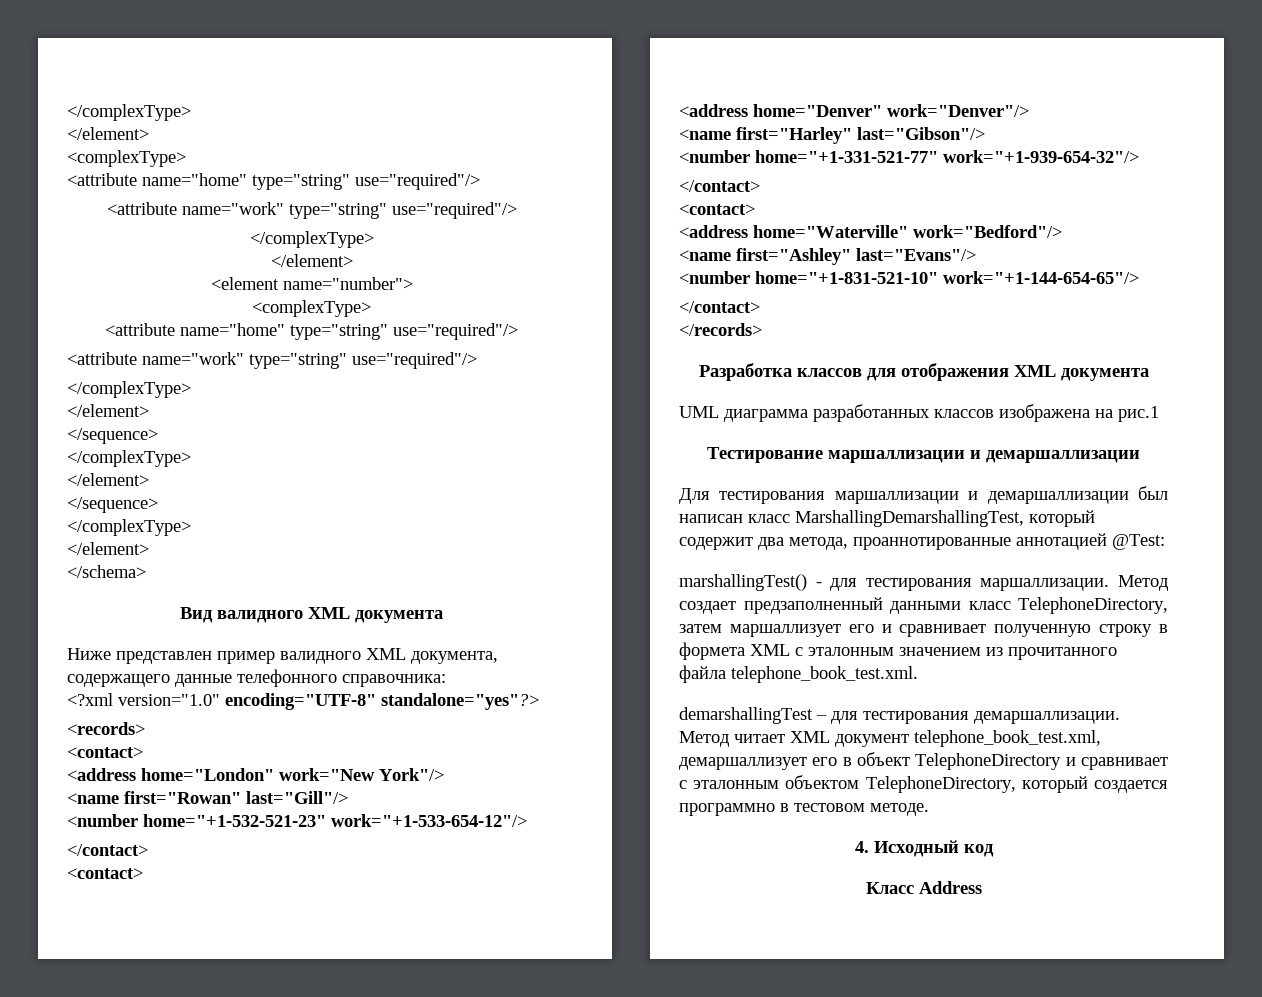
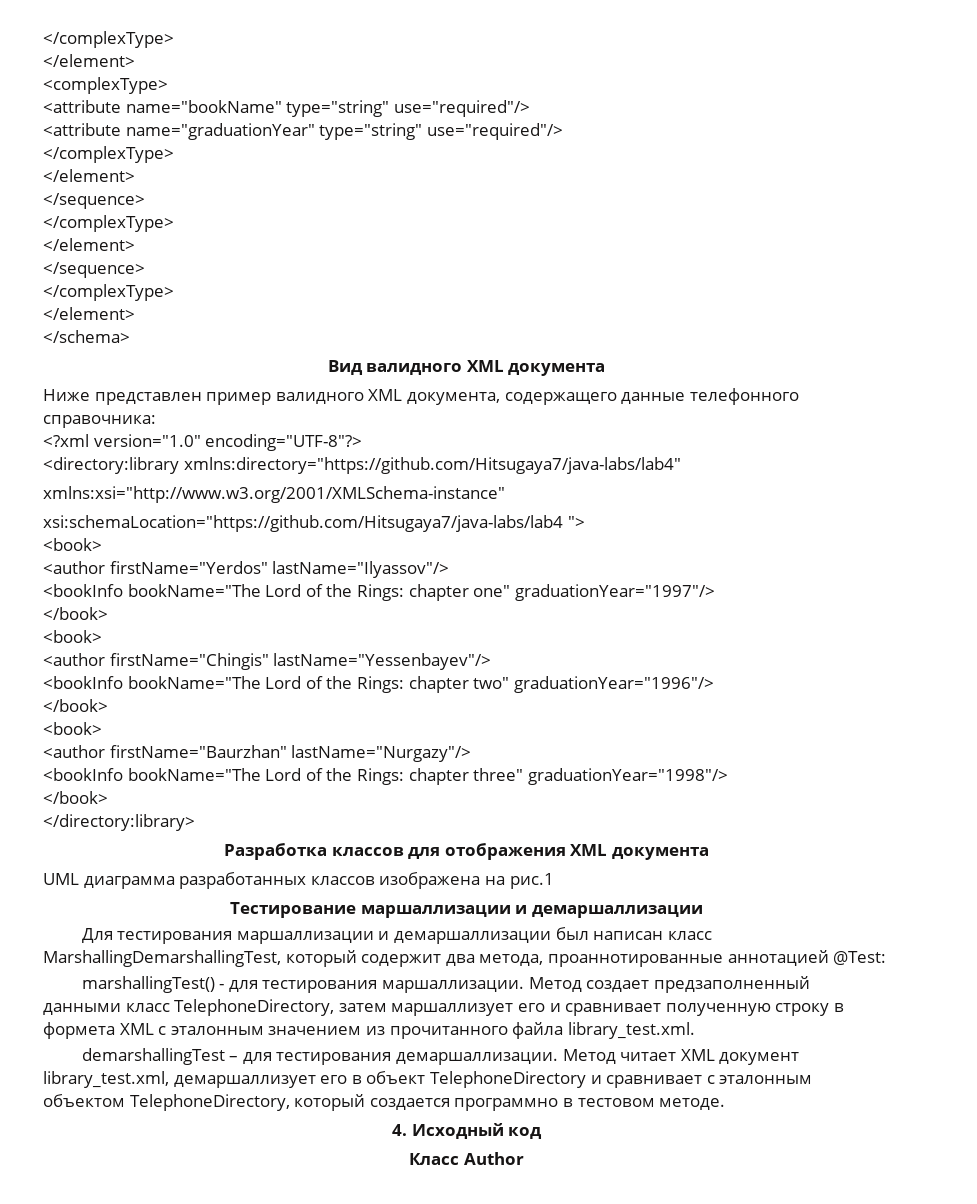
[142,173,480,190] [106,202,517,219] [249,231,374,248] [270,254,353,267] [210,277,413,290] [252,300,371,317] [105,323,518,340] [67,352,244,365] name="home" type="string" use="required"/> // <attribute name="work" type="string" use="required"/> // </complexType> // </element> // <element name="number"> // <complexType> // <attribute name="home" type="string" use="required"/> // <attribute name="work" -> [125,100,530,117] [43,123,315,140] name="bookName" type="string" use="required"/> // <attribute name="graduationYear"
[225,693,540,710] [67,722,145,735] [67,747,143,758] [67,768,444,781] [67,791,348,804] [67,814,527,827] [67,844,148,856] [67,868,143,879] [679,104,1029,117] [679,127,985,144] [679,150,1139,163] [679,180,760,192] [679,204,755,215] [679,225,1062,238] [679,248,976,265] [679,271,1139,284] [679,301,760,313] [679,323,762,336] encoding="UTF-8" standalone="yes"?> // <records> // <contact> // <address home="London" work="New York"/> // <name first="Rowan" last="Gill"/> // <number home="+1-532-521-23" work="+1-533-654-12"/> // </contact> // <contact> // <address home="Denver" work="Denver"/> // <name first="Harley" last="Gibson"/> // <number home="+1-331-521-77" work="+1-939-654-32"/> // </contact> // <contact> // <address home="Waterville" work="Bedford"/> // <name first="Ashley" last="Evans"/> // <number home="+1-831-521-10" work="+1-144-654-65"/> // </contact> // </records> -> [205,434,363,451] [43,457,681,474] [43,486,505,503] [43,515,585,532] [43,538,102,551] [43,561,450,578] [43,584,715,601] [43,607,108,620] [43,630,102,643] [43,653,492,670] [43,676,714,693] [43,699,108,712] [43,722,102,735] [43,745,472,762] [43,768,728,785] [43,791,108,804] [43,814,195,831] encoding="UTF-8"?> // <directory:library xmlns:directory="https://github.com/Hitsugaya7/java-labs/lab4" // xmlns:xsi="http://www.w3.org/2001/XMLSchema-instance" // xsi:schemaLocation="https://github.com/Hitsugaya7/java-labs/lab4 "> // <book> // <author firstName="Yerdos" lastName="Ilyassov"/> // <bookInfo bookName="The Lord of the Rings: chapter one" graduationYear="1997"/> // </book> // <book> // <author firstName="Chingis" lastName="Yessenbayev"/> // <bookInfo bookName="The Lord of the Rings: chapter two" graduationYear="1996"/> // </book> // <book> // <author firstName="Baurzhan" lastName="Nurgazy"/> // <bookInfo bookName="The Lord of the Rings: chapter three" graduationYear="1998"/> // </book> // </directory:library>
[731,666,918,683] telephone_book_test.xml. -> [567,1022,695,1039] library_test.xml.
[914,730,1101,747] telephone_book_test.xml, -> [43,1071,169,1088] library_test.xml,
[918,881,982,894] Address -> [463,1152,524,1165] Author

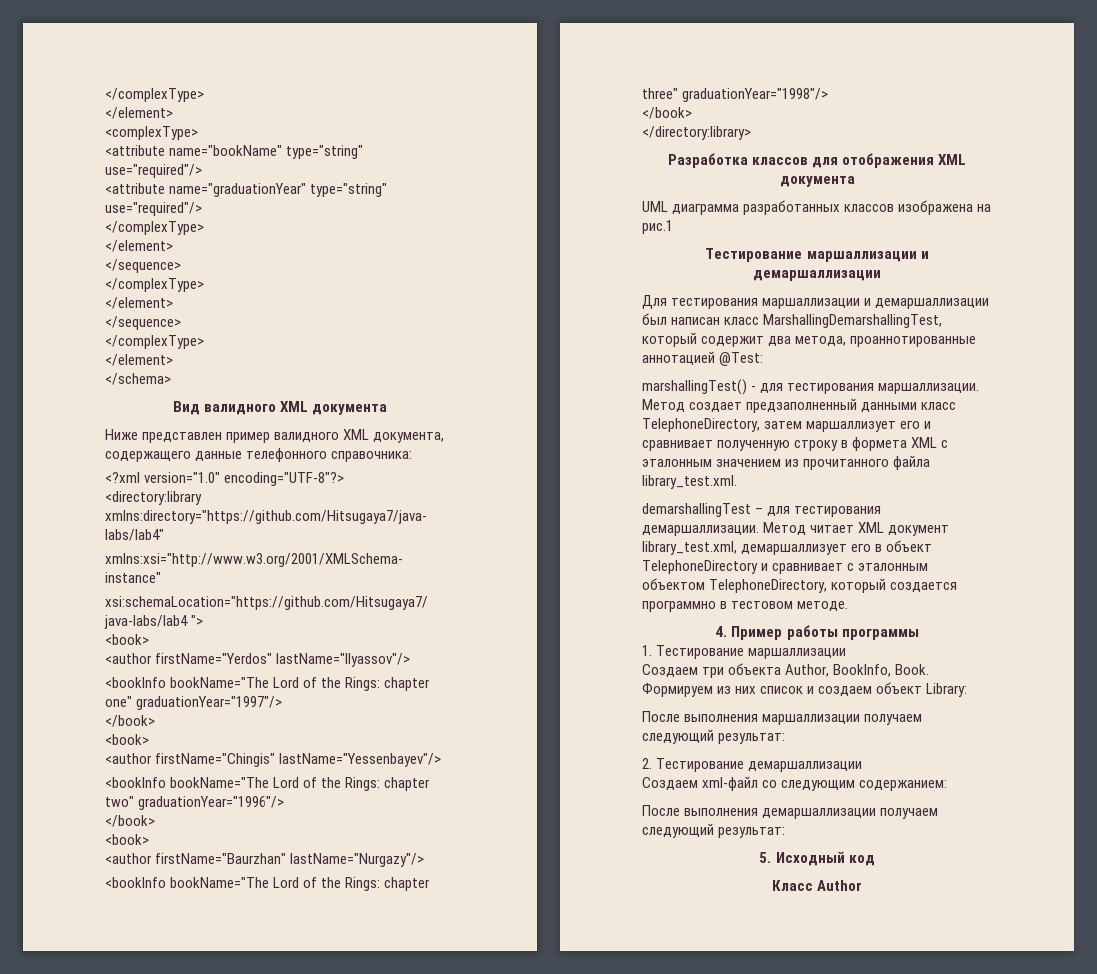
(407, 1130) none -> [731,625,919,640] [642,645,847,659] [642,663,930,678] [642,682,968,697] [642,711,923,725] [642,729,786,744] [642,758,863,772] [642,776,948,791] [642,805,939,819] [642,823,786,838] [759,852,772,863] Пример работы программы // 1. Тестирование маршаллизации // Создаем три объекта Author, BookInfo, Book. Формируем из них список и создаем объект Library: // После выполнения маршаллизации получаем следующий результат: // 2. Тестирование демаршаллизации // Создаем xml-файл со следующим содержанием: // После выполнения демаршаллизации получаем следующий результат: // 5.

